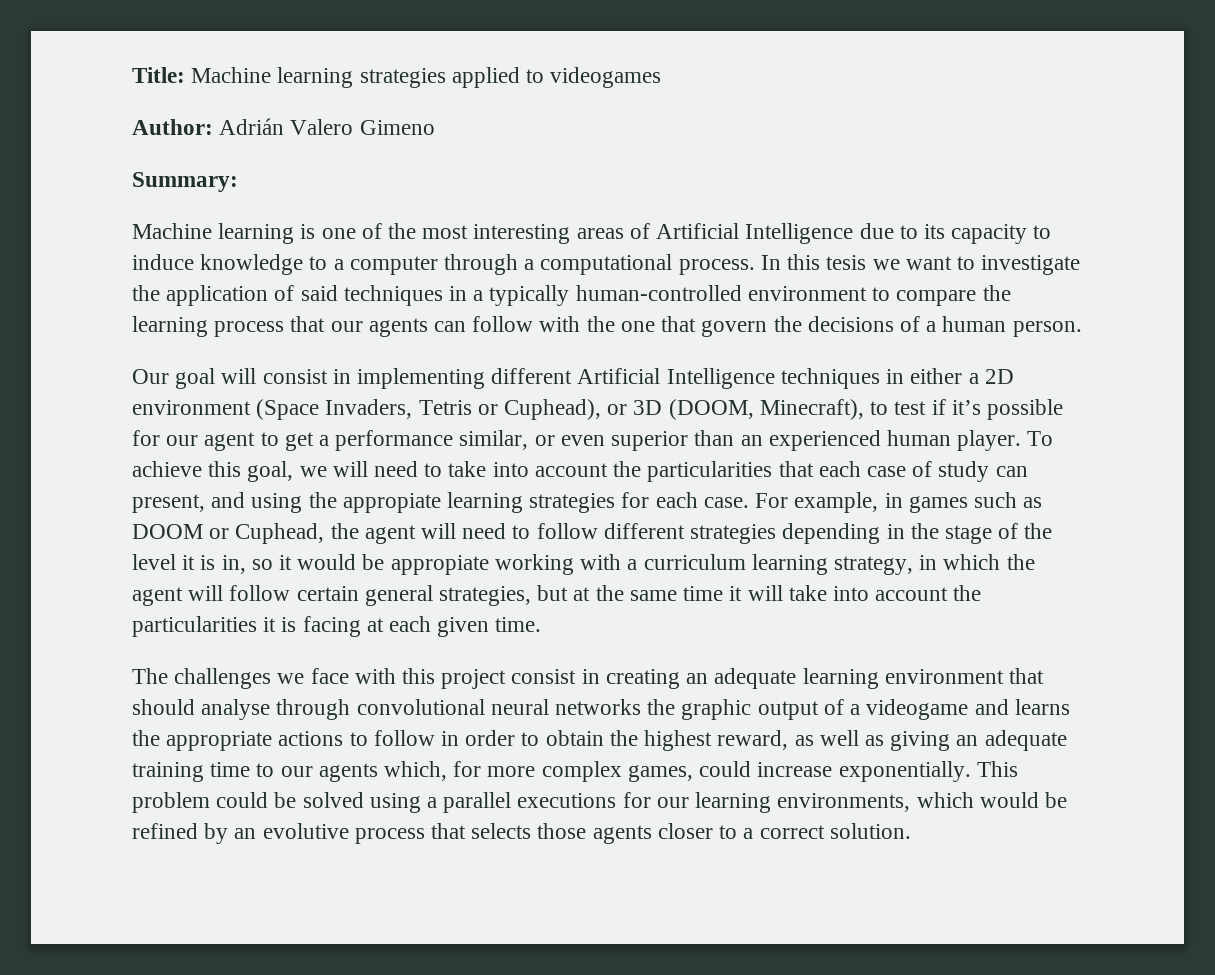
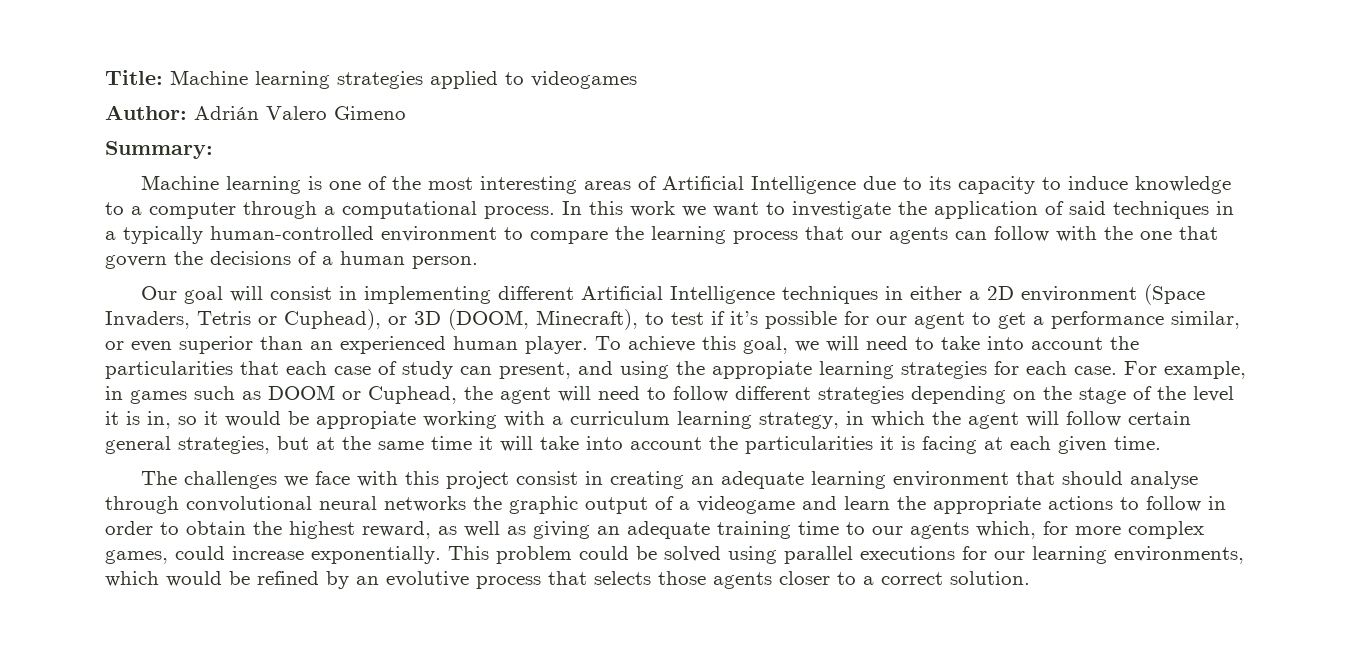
[826,255,867,270] tesis -> [630,201,675,217] work
[886,524,905,539] in -> [1013,391,1036,400] on
[1014,699,1070,715] learns -> [844,496,890,510] learn
[427,797,438,808] a -> (777, 555) none

